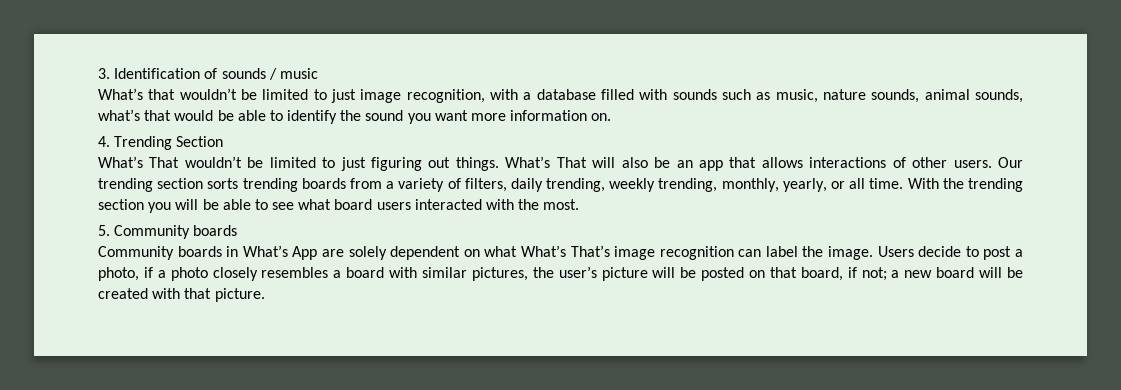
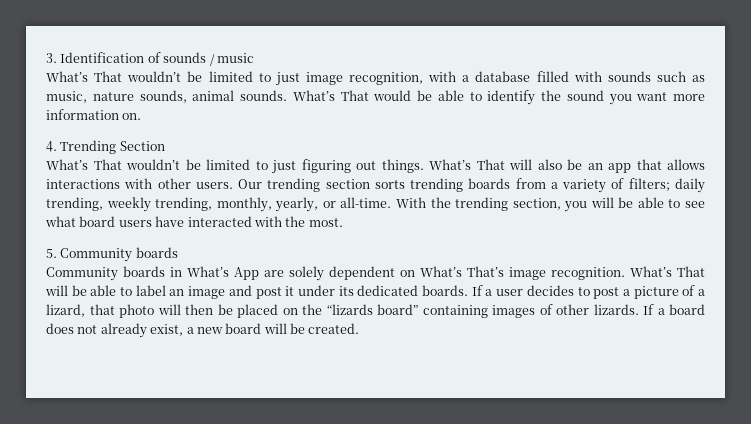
[148,89,176,100] that -> [94,71,123,82] That
[975,89,1024,103] [98,109,172,121] sounds, what’s that -> [240,90,369,101] sounds. What’s That
[892,157,906,168] of -> [124,178,153,189] with
[464,178,507,192] filters, -> [628,178,670,191] filters;
[849,178,904,189] all time. -> [340,197,392,208] all-time.
[98,199,144,210] section -> [512,198,561,210] section,
(411, 206) none -> [155,216,185,227] have
[484,246,518,257] what -> (415, 273) none
[659,246,1024,260] [98,266,887,281] recognition can label the image. Users decide to post a photo, if a photo closely resembles a board with similar pictures, the user’s picture will be posted on that board, if not; -> [551,266,705,280] [45,285,705,299] [46,304,705,318] [46,323,184,338] recognition. What’s That will be able to label an image and post it under its dedicated boards. If a user decides to post a picture of a lizard, that photo will then be placed on the “lizards board” containing images of other lizards. If a board does not already exist,
[98,288,265,302] created with that picture. -> [308,323,360,334] created.

